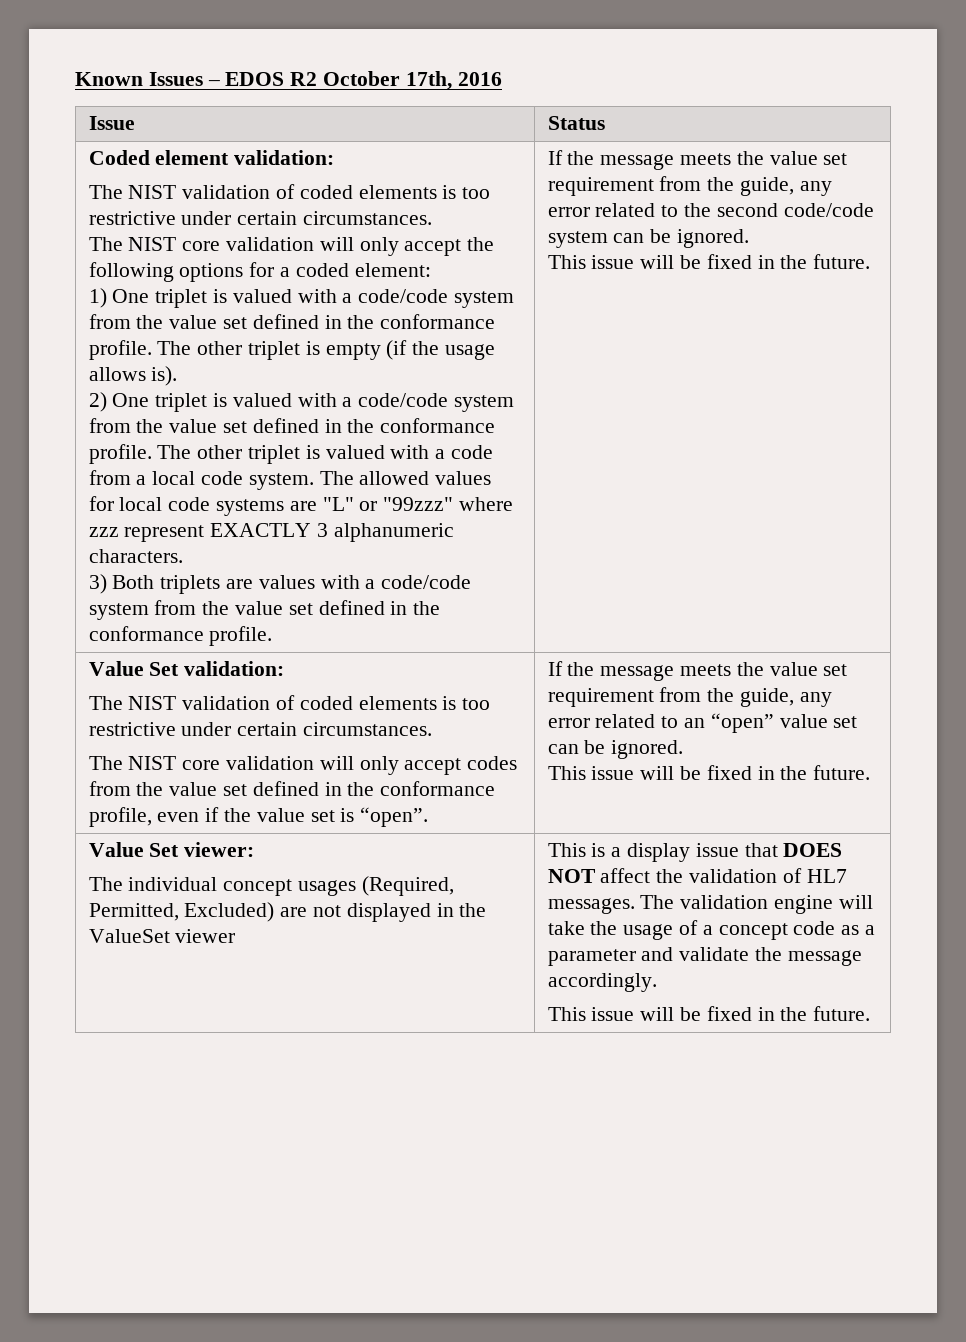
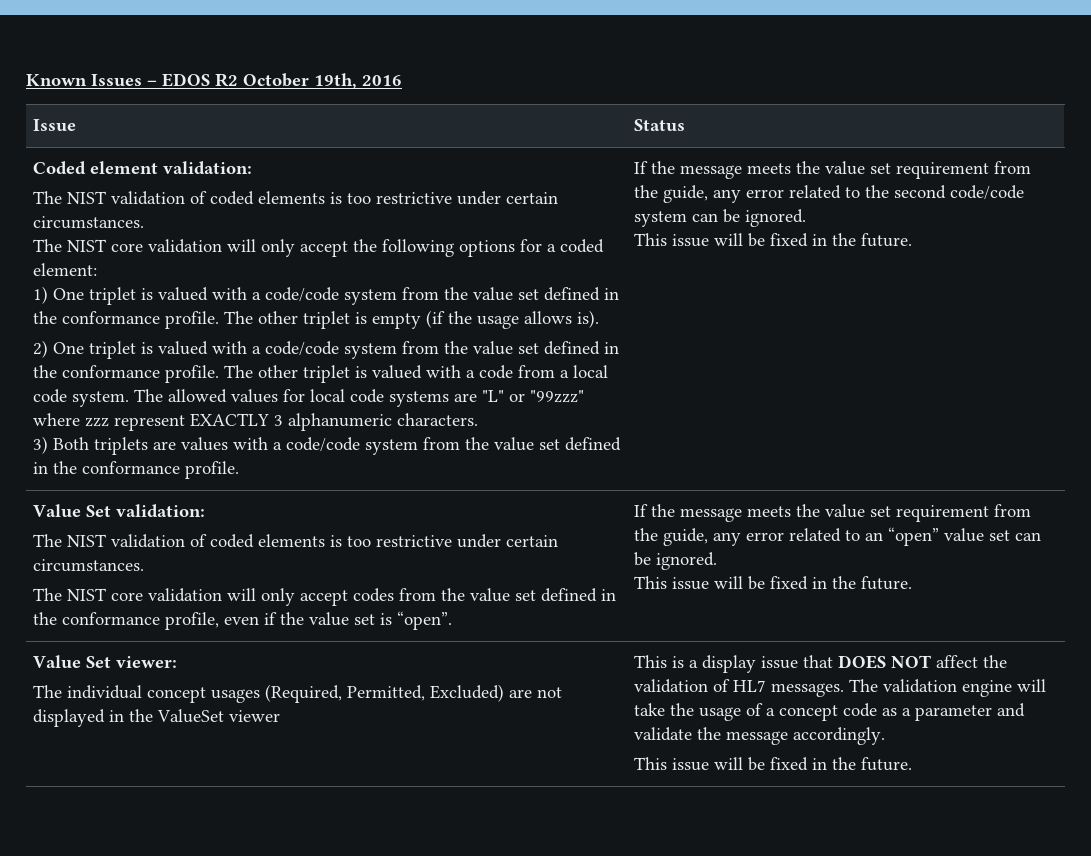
[405,71,452,90] 17th, -> [314,73,357,89] 19th,

